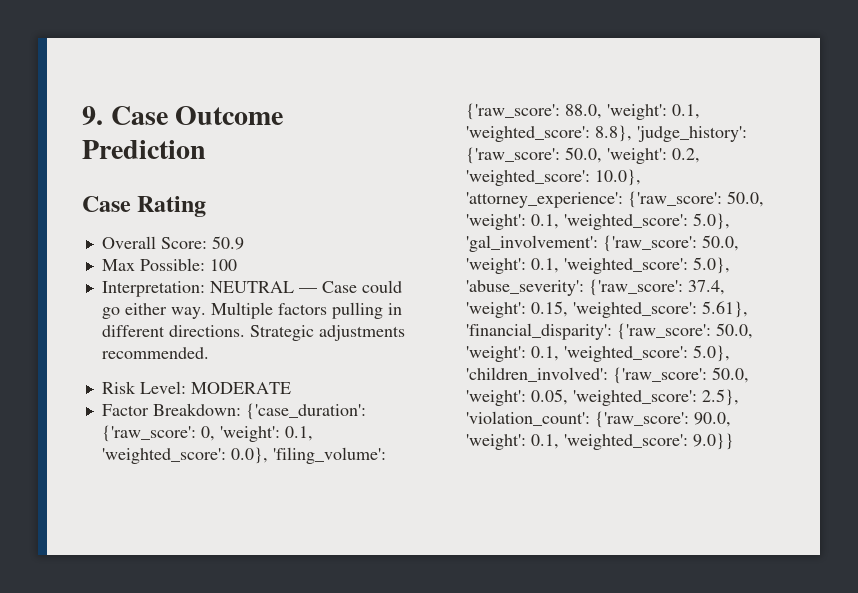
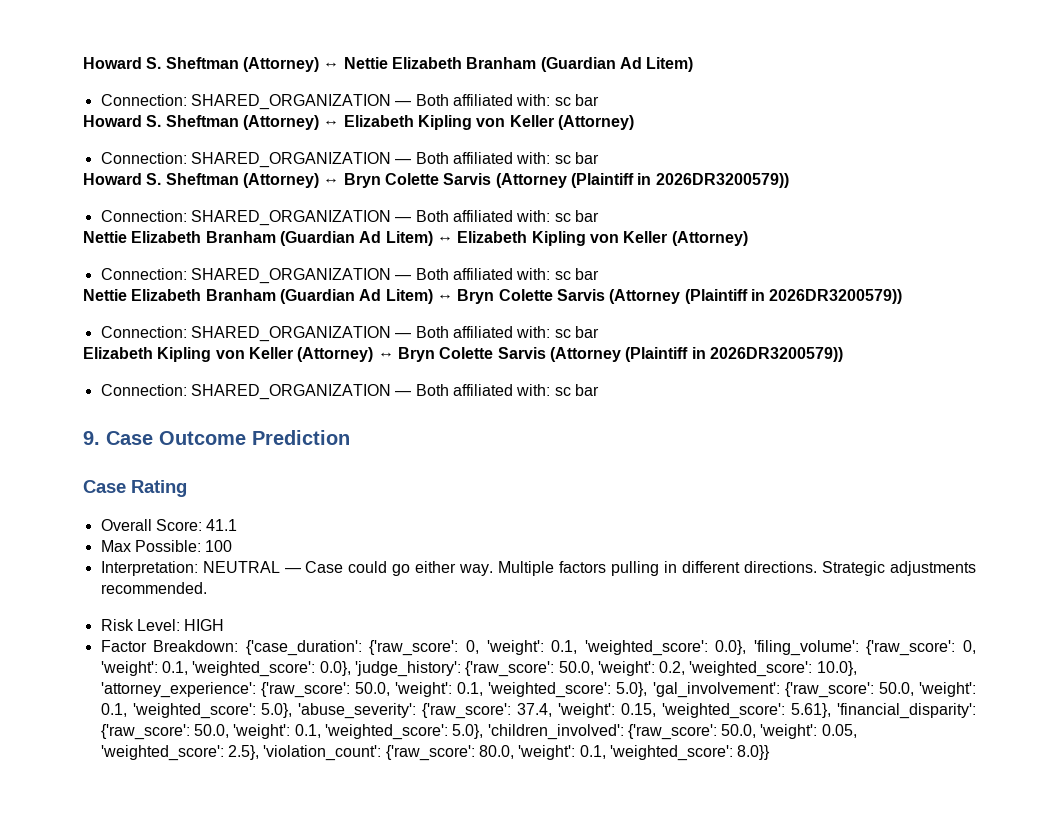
(82, 115) none -> [83,57,694,72] [100,94,599,110] [83,115,634,130] [100,152,599,168] [83,173,789,188] [100,210,599,226] [83,231,748,246] [100,268,599,284] [83,289,903,304] [100,326,599,342] [83,347,843,362] [100,384,599,400] Howard S. Sheftman (Attorney) ↔ Nettie Elizabeth Branham (Guardian Ad Litem) // Connection: SHARED_ORGANIZATION — Both affiliated with: sc bar // Howard S. Sheftman (Attorney) ↔ Elizabeth Kipling von Keller (Attorney) // Connection: SHARED_ORGANIZATION — Both affiliated with: sc bar // Howard S. Sheftman (Attorney) ↔ Bryn Colette Sarvis (Attorney (Plaintiff in 2026DR3200579)) // Connection: SHARED_ORGANIZATION — Both affiliated with: sc bar // Nettie Elizabeth Branham (Guardian Ad Litem) ↔ Elizabeth Kipling von Keller (Attorney) // Connection: SHARED_ORGANIZATION — Both affiliated with: sc bar // Nettie Elizabeth Branham (Guardian Ad Litem) ↔ Bryn Colette Sarvis (Attorney (Plaintiff in 2026DR3200579)) // Connection: SHARED_ORGANIZATION — Both affiliated with: sc bar // Elizabeth Kipling von Keller (Attorney) ↔ Bryn Colette Sarvis (Attorney (Plaintiff in 2026DR3200579)) // Connection: SHARED_ORGANIZATION — Both affiliated with: sc bar //
[211,236,244,250] 50.9 -> [206,519,238,531] 41.1
[190,382,291,394] MODERATE -> [184,619,225,631] HIGH
[564,104,700,120] [465,125,632,142] 88.0, 'weight': 0.1, 'weighted_score': 8.8}, -> [963,640,976,654] [100,661,351,677] 0, 'weight': 0.1, 'weighted_score': 0.0},
[693,412,731,427] [465,433,734,450] 90.0, 'weight': 0.1, 'weighted_score': 9.0}} -> [478,745,771,761] 80.0, 'weight': 0.1, 'weighted_score': 8.0}}

